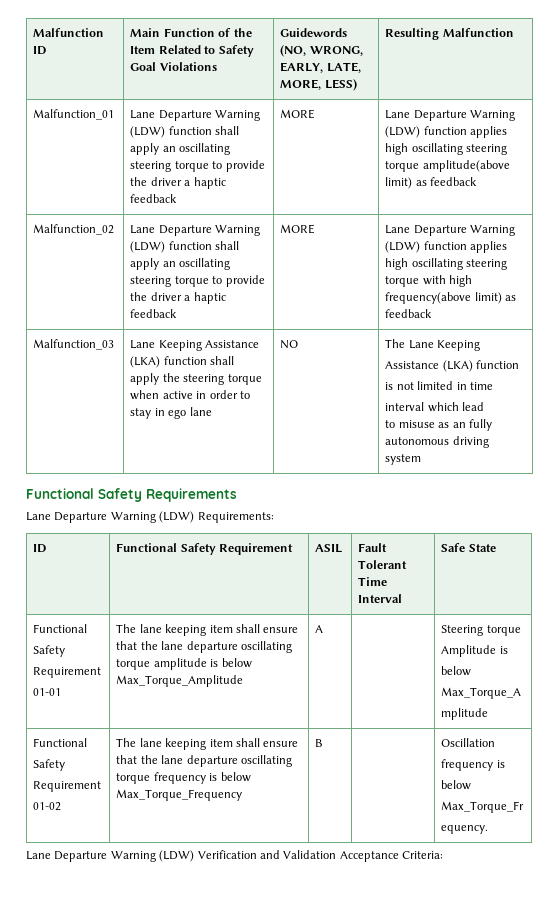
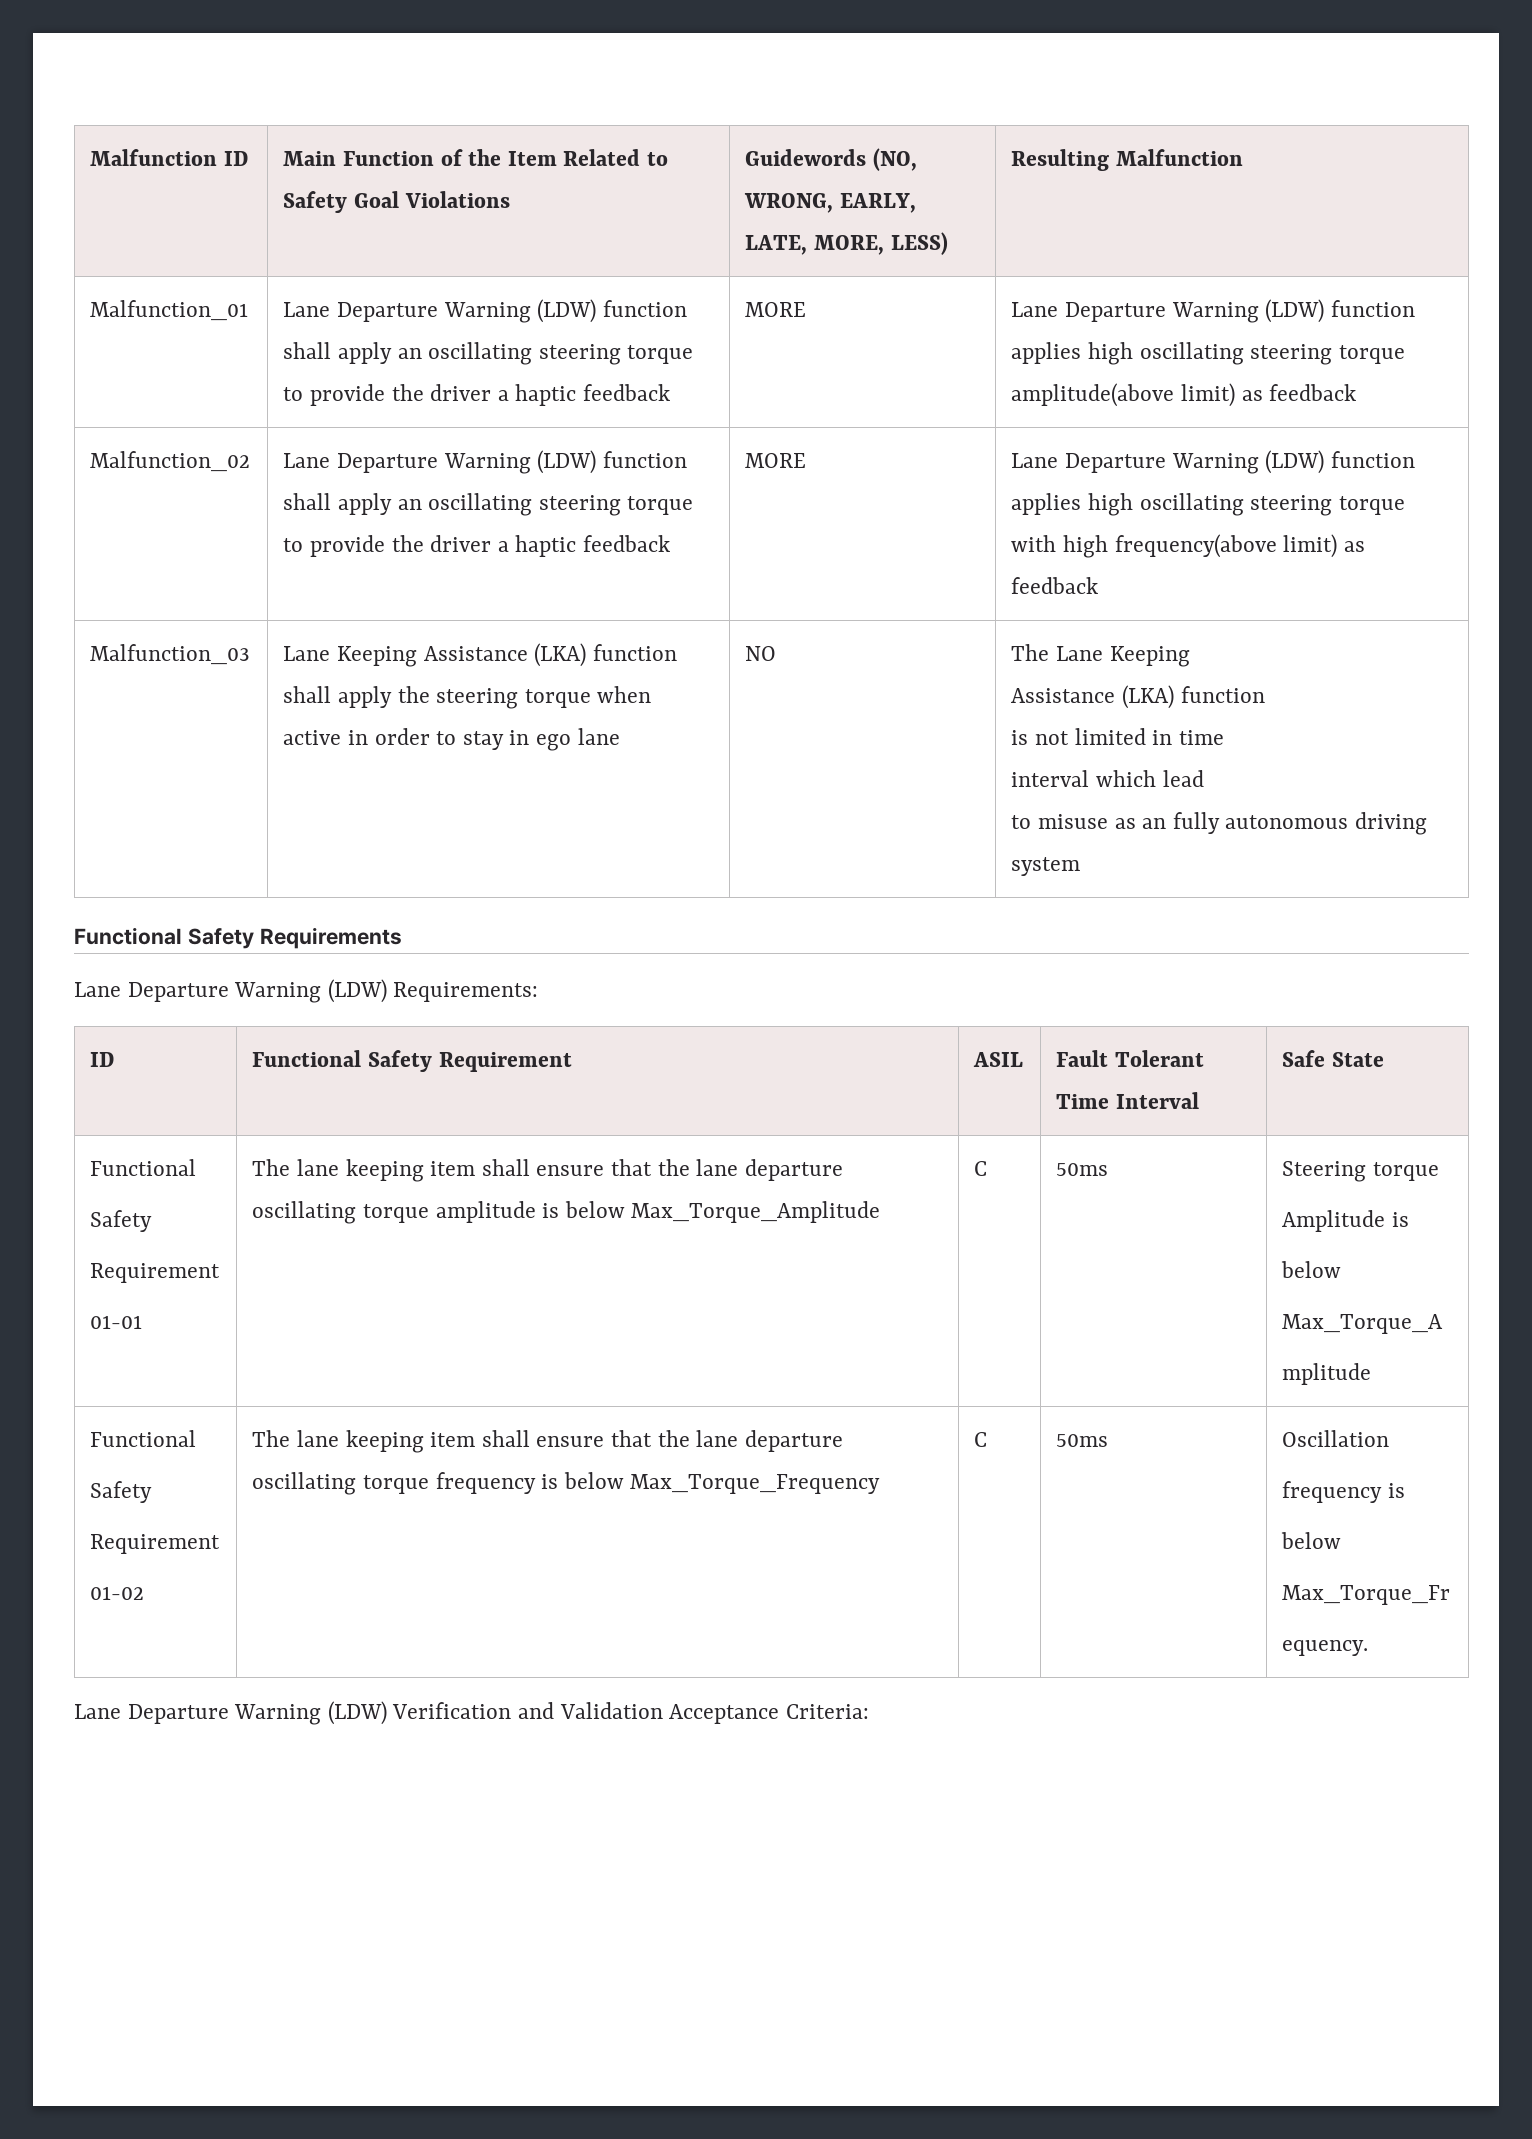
[315,625,324,633] A | -> [974,1161,988,1176] [1056,1163,1109,1176] C | 50ms
[315,739,324,747] B | -> [974,1432,988,1447] [1056,1434,1109,1447] C | 50ms

